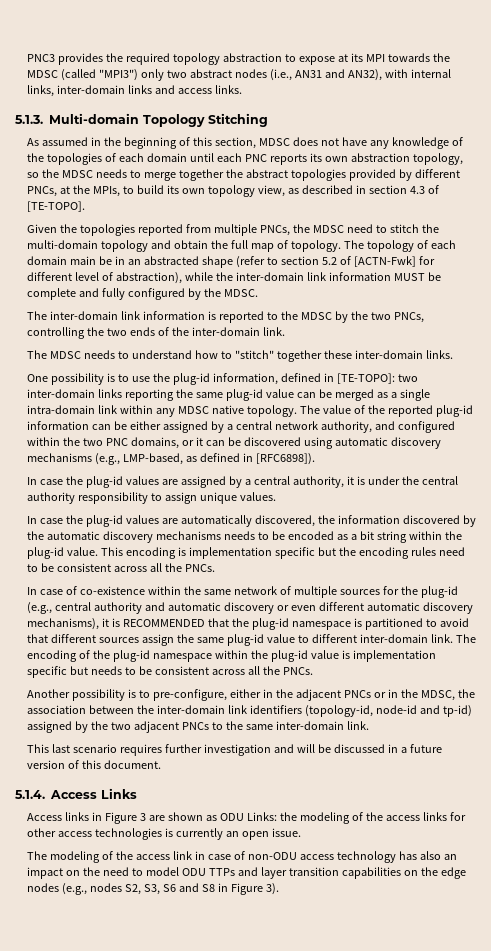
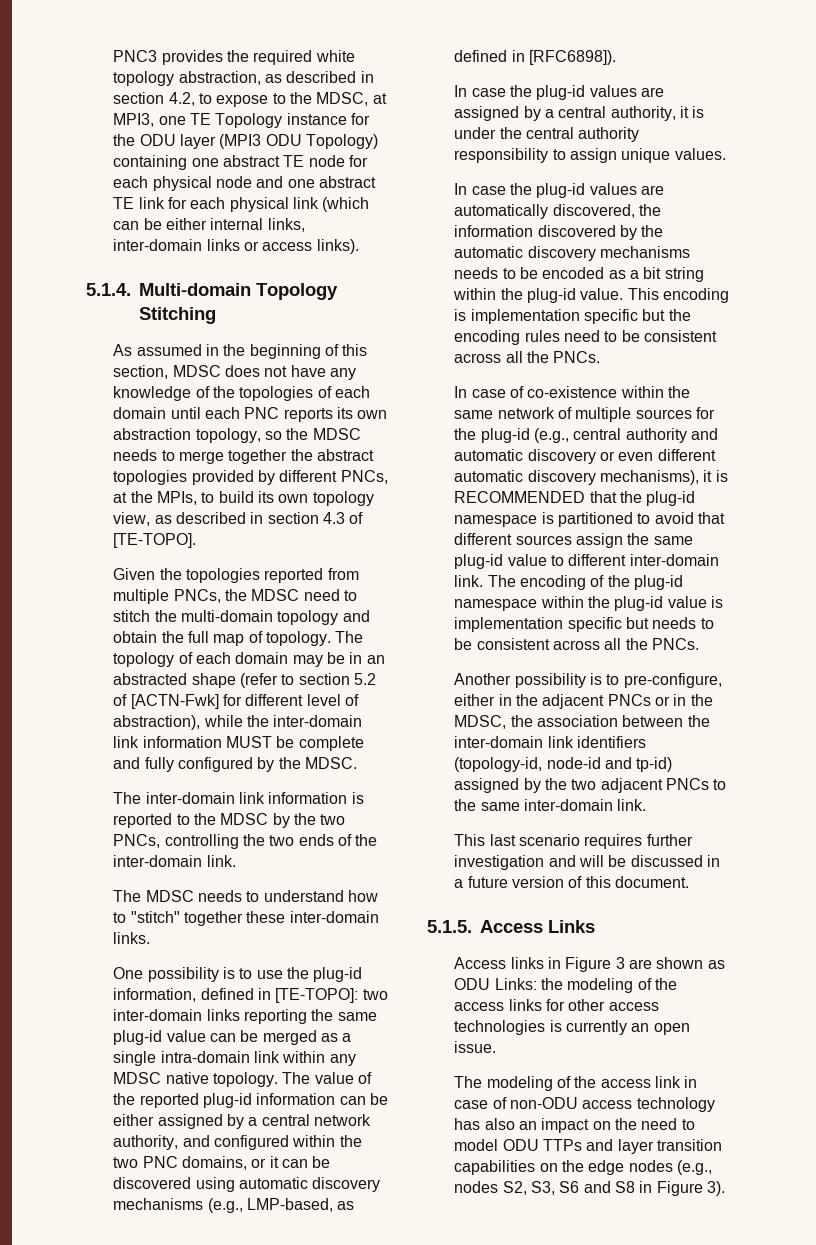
[173,53,450,65] [27,69,451,81] [27,85,243,97] [15,115,43,124] topology abstraction to expose at its MPI towards the MDSC (called "MPI3") only two abstract nodes (i.e., AN31 and AN32), with internal links, inter-domain links and access links. // 5.1.3. -> [315,50,355,62] [113,71,374,86] [113,92,387,107] [113,113,370,128] [113,134,378,149] [113,155,368,170] [113,176,376,191] [113,197,370,212] [113,218,305,232] [113,239,359,254] [86,283,131,296] white topology abstraction, as described in section 4.2, to expose to the MDSC, at MPI3, one TE Topology instance for the ODU layer (MPI3 ODU Topology) containing one abstract TE node for each physical node and one abstract TE link for each physical link (which can be either internal links, inter-domain links or access links). // 5.1.4.
[70,256,97,265] main -> [292,655,323,667] may
[15,790,45,799] 5.1.4. -> [427,920,472,933] 5.1.5.

